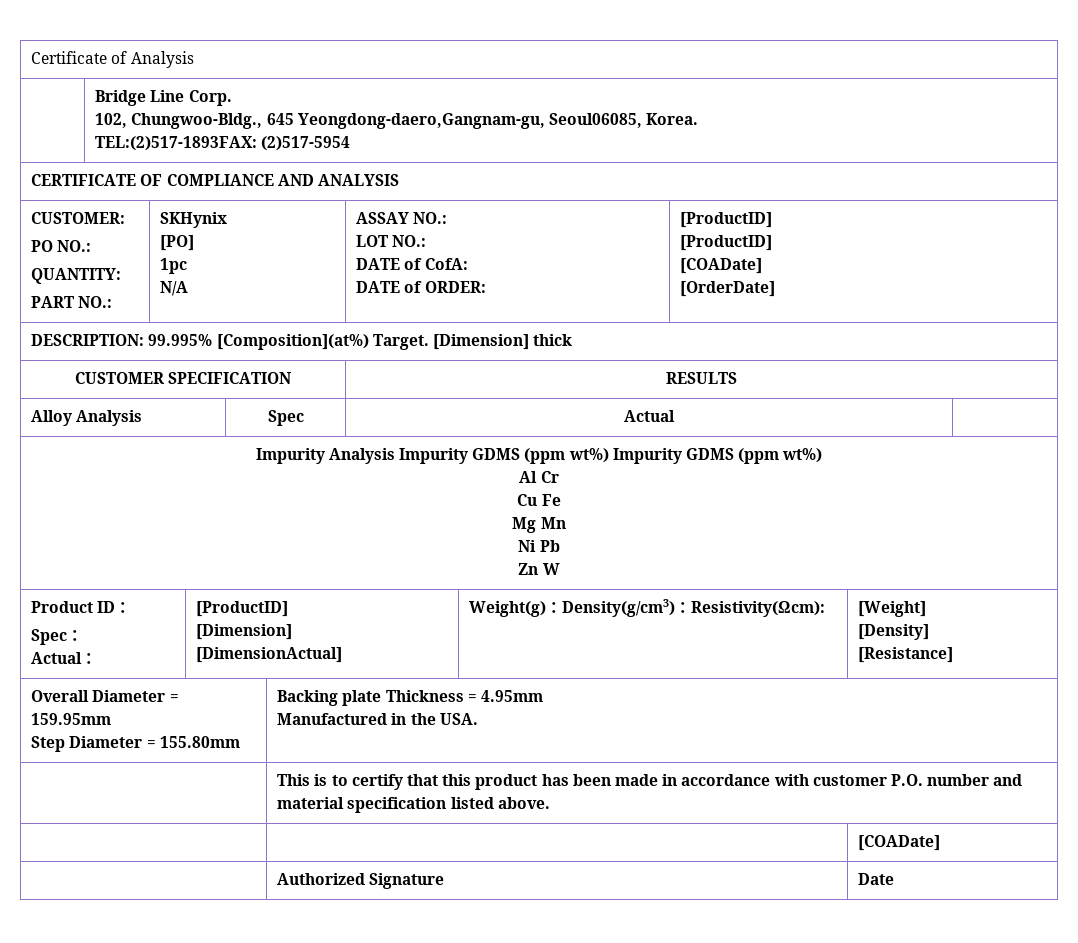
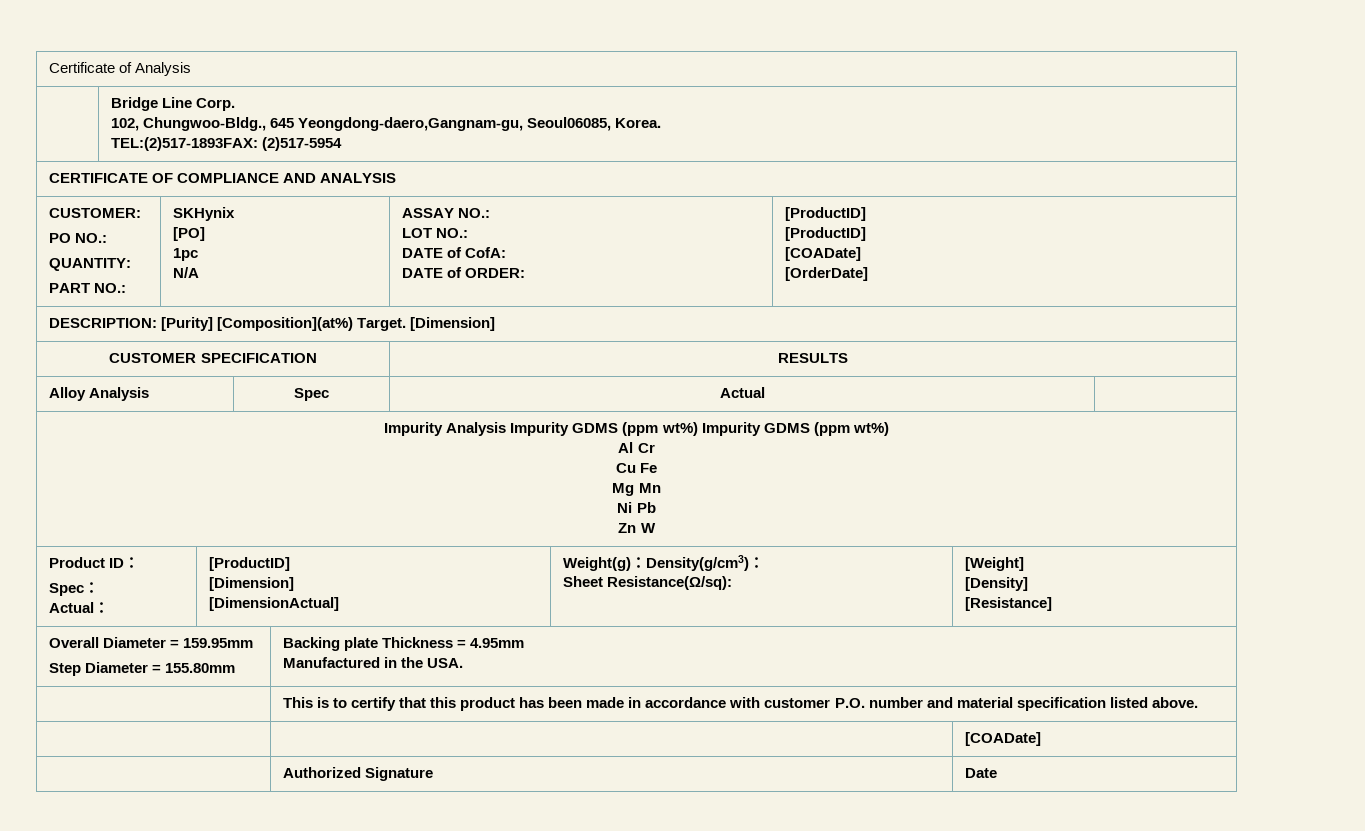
[148,334,213,346] 99.995% -> [160,317,213,331] [Purity]
[533,334,573,346] thick -> (496, 324) none
[691,601,826,617] Resistivity(Ωcm): -> [562,576,732,590] // Sheet Resistance(Ω/sq):

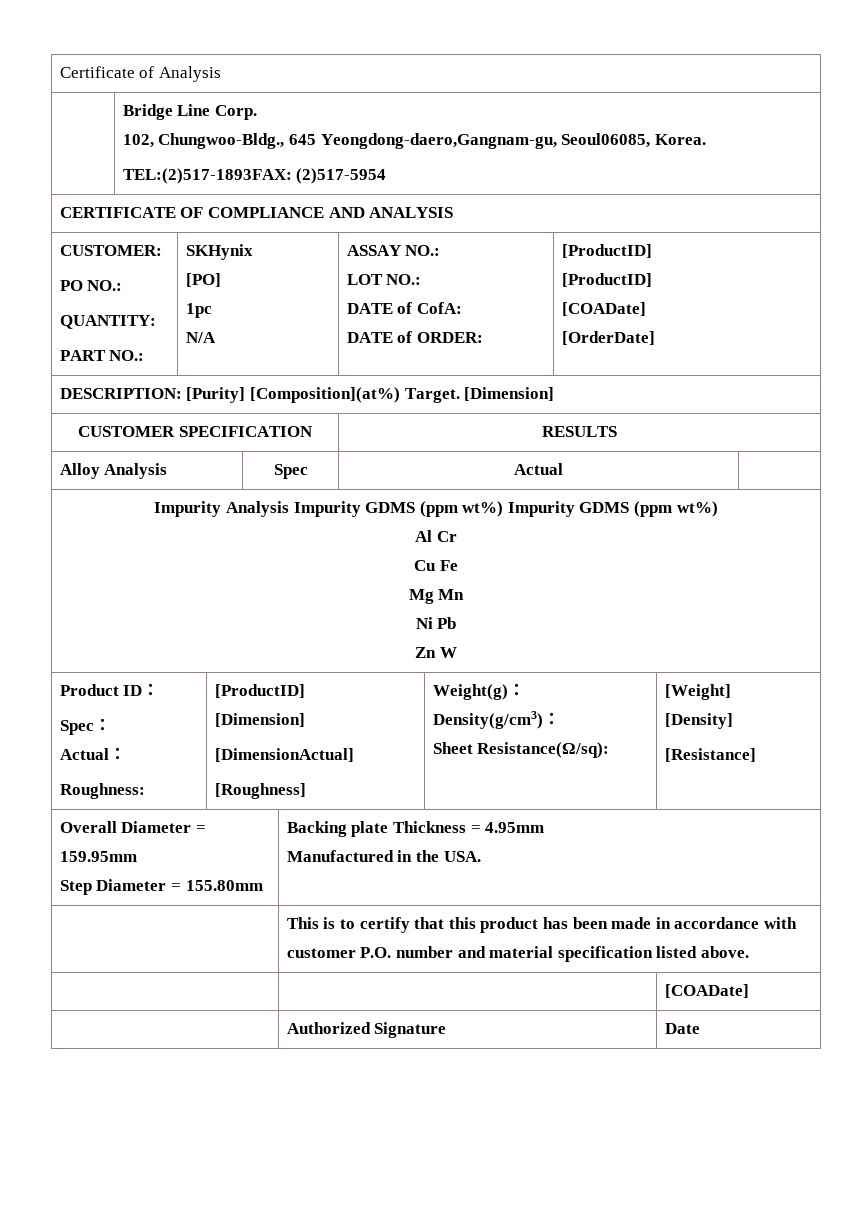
(109, 607) none -> [59,783,145,799] // Roughness:
(339, 604) none -> [214,783,306,799] // [Roughness]

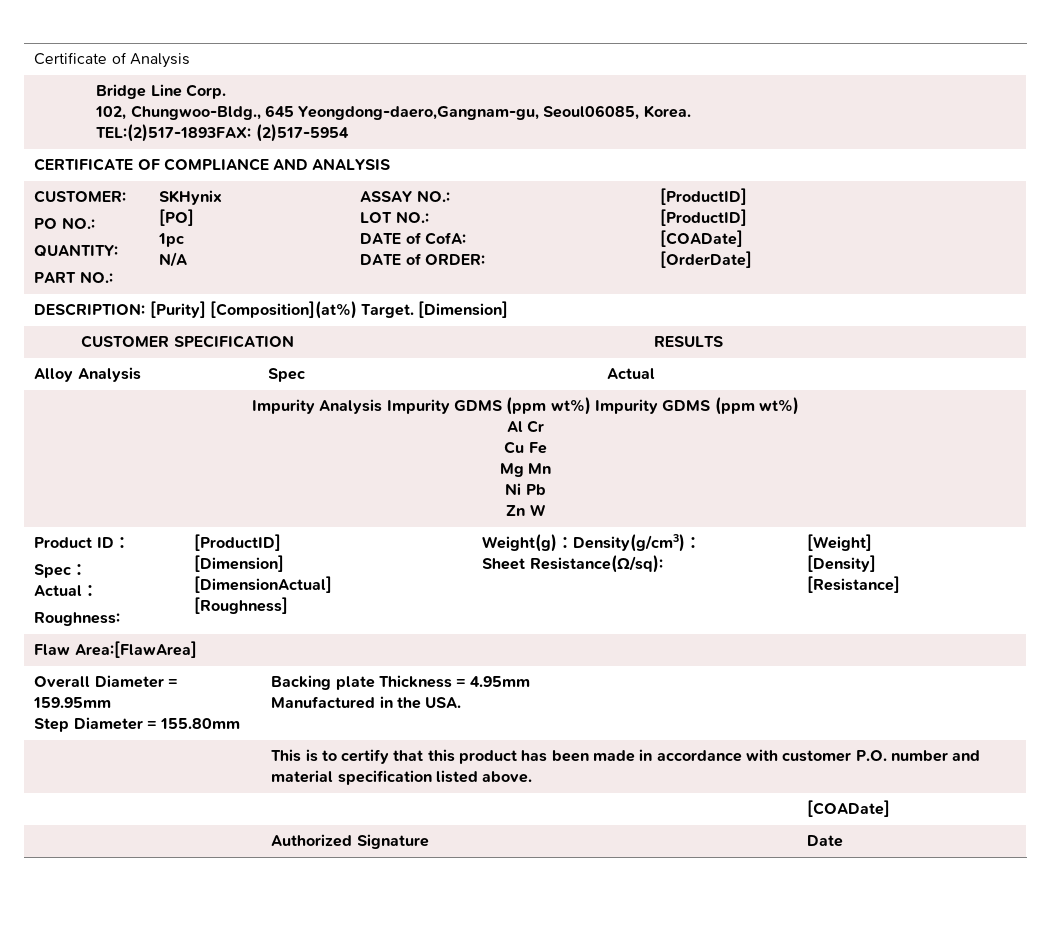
(756, 755) none -> [34,641,197,658] // Flaw Area:[FlawArea]

